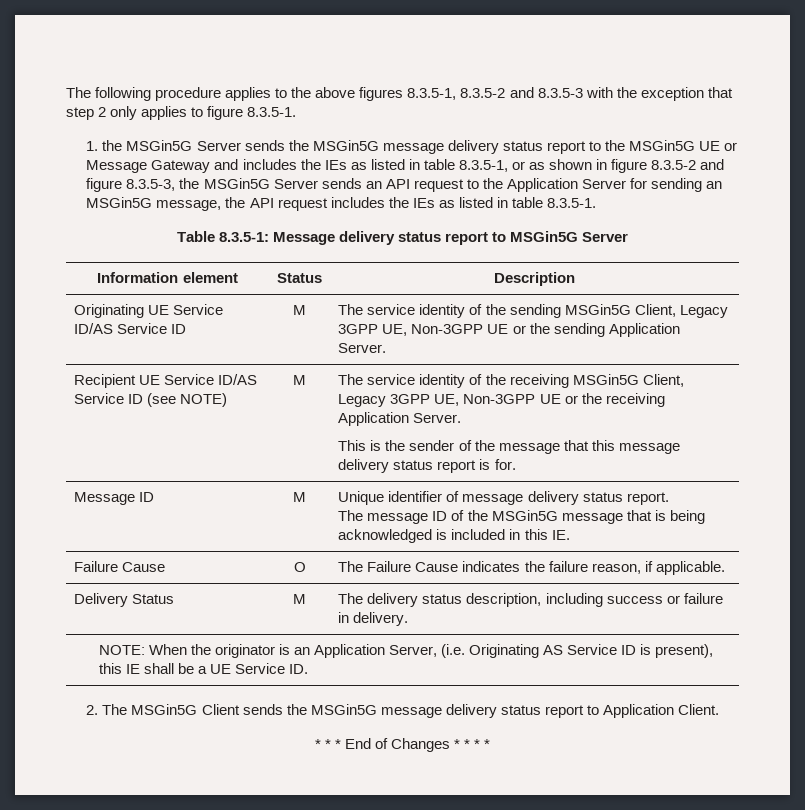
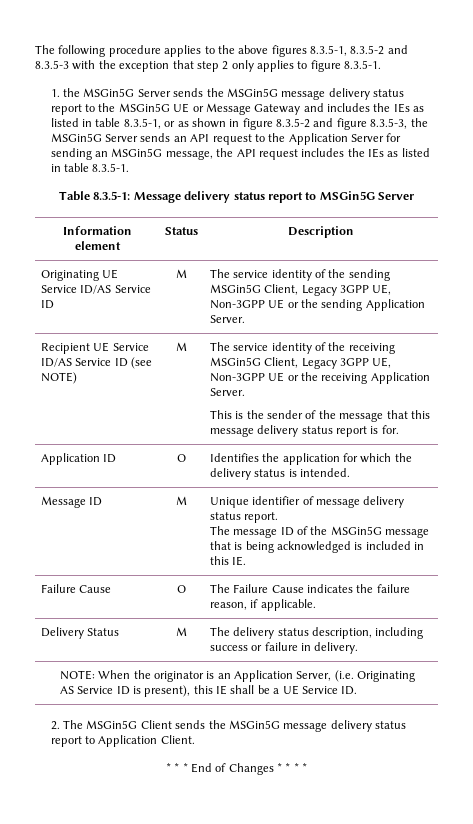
(516, 464) none -> [40,453,117,465] [177,454,186,462] [209,453,412,465] [209,468,351,480] // Application ID | O | Identifies the application for which the delivery status is intended.

